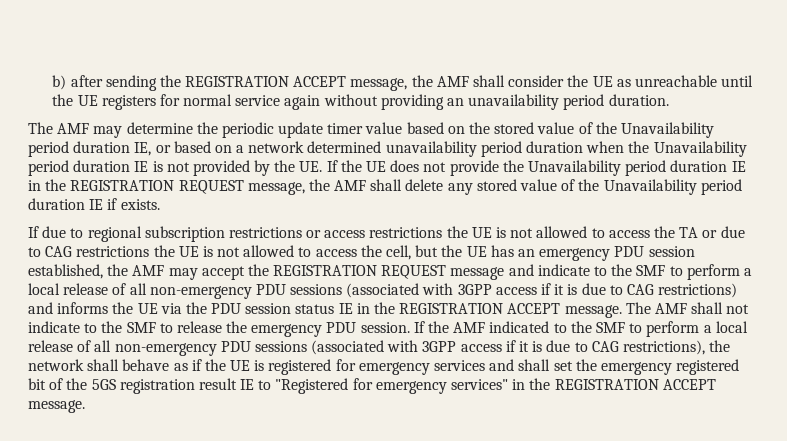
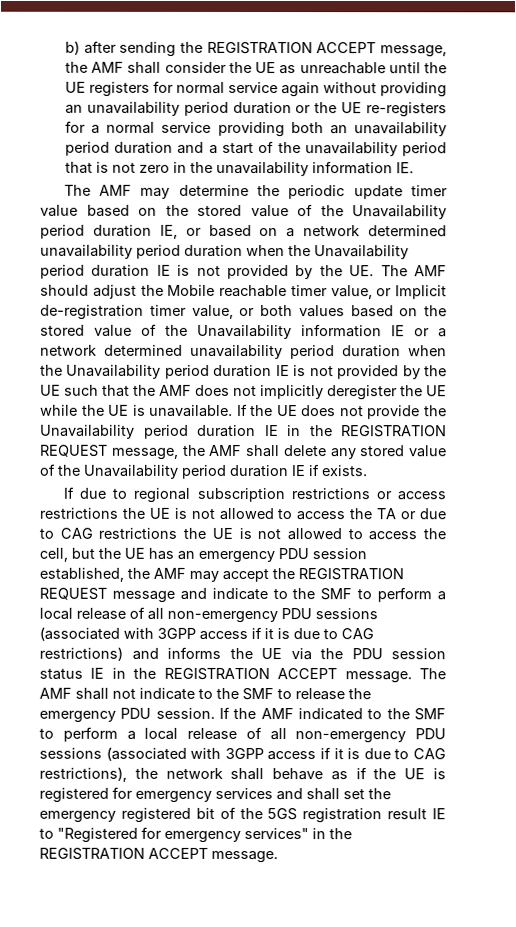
[608,94,669,106] duration. -> [232,101,447,118] [64,120,447,138] [64,141,447,157] [64,161,414,177] duration or the UE re-registers for a normal service providing both an unavailability period duration and a start of the unavailability period that is not zero in the unavailability information IE.
(323, 166) none -> [380,265,447,277] [40,284,447,300] [40,304,447,320] [40,323,447,340] [40,344,447,360] [40,364,448,380] [40,384,447,401] [40,404,234,417] The AMF should adjust the Mobile reachable timer value, or Implicit de-registration timer value, or both values based on the stored value of the Unavailability information IE or a network determined unavailability period duration when the Unavailability period duration IE is not provided by the UE such that the AMF does not implicitly deregister the UE while the UE is unavailable.

